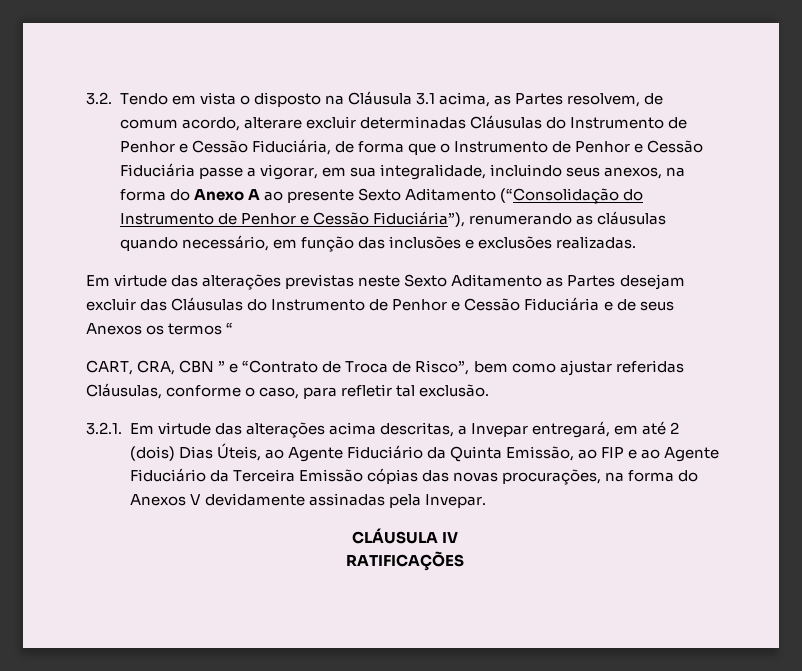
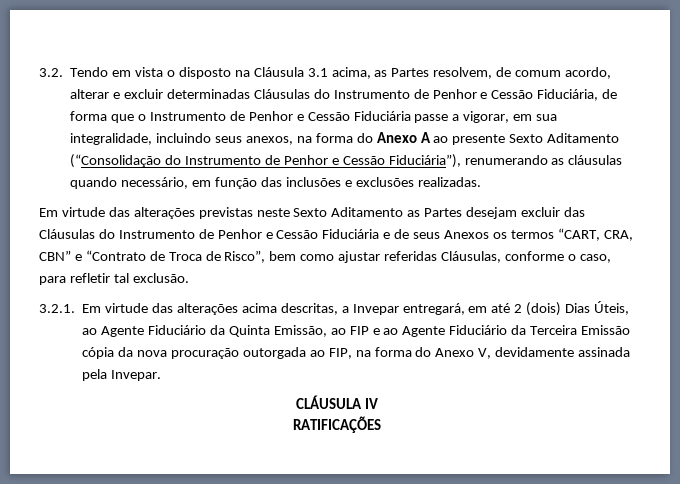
[243,117,302,129] alterare -> [70,89,121,99] alterar e
[226,322,234,334] [86,360,226,375] “ // CART, CRA, CBN ” -> [557,228,633,241] [39,250,71,261] “CART, CRA, CBN”
[366,468,698,485] [129,493,385,506] cópias das novas procurações, na forma do Anexos V devidamente assinadas -> [82,347,631,359] cópia da nova procuração outorgada ao FIP, na forma do Anexo V, devidamente assinada

